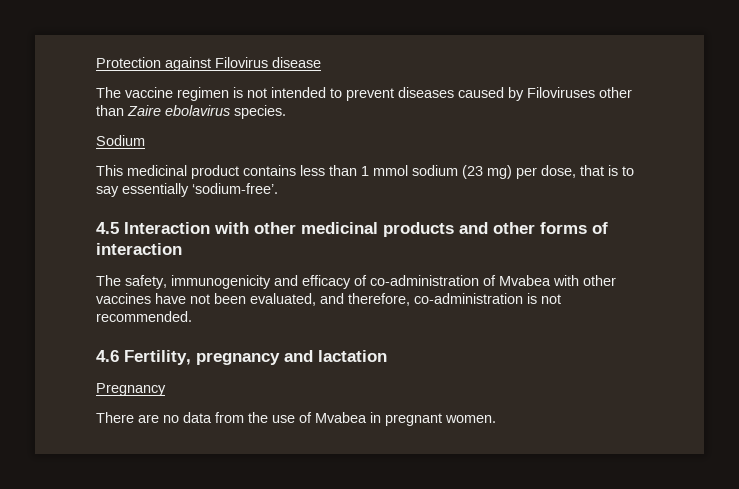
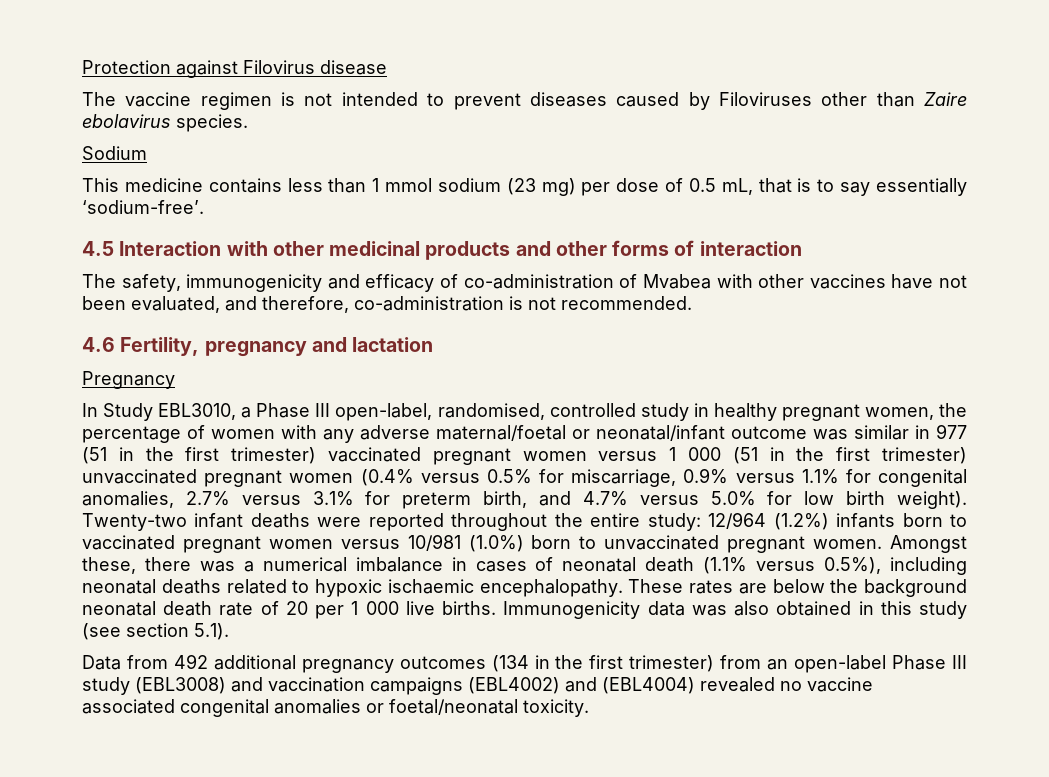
[127,165,239,179] medicinal product -> [124,178,203,192] medicine
[541,165,576,178] dose, -> [616,178,753,195] dose of 0.5 mL,
[96,412,496,426] There are no data from the use of Mvabea in pregnant women. -> [82,403,967,421] [82,424,967,443] [82,447,967,465] [82,468,967,487] [82,491,967,509] [82,512,967,531] [82,534,967,553] [82,557,968,575] [82,579,967,597] [82,601,968,619] [82,623,229,640] [82,654,967,673] [82,677,873,695] [82,699,589,717] In Study EBL3010, a Phase III open-label, randomised, controlled study in healthy pregnant women, the percentage of women with any adverse maternal/foetal or neonatal/infant outcome was similar in 977 (51 in the first trimester) vaccinated pregnant women versus 1 000 (51 in the first trimester) unvaccinated pregnant women (0.4% versus 0.5% for miscarriage, 0.9% versus 1.1% for congenital anomalies, 2.7% versus 3.1% for preterm birth, and 4.7% versus 5.0% for low birth weight). Twenty-two infant deaths were reported throughout the entire study: 12/964 (1.2%) infants born to vaccinated pregnant women versus 10/981 (1.0%) born to unvaccinated pregnant women. Amongst these, there was a numerical imbalance in cases of neonatal death (1.1% versus 0.5%), including neonatal deaths related to hypoxic ischaemic encephalopathy. These rates are below the background neonatal death rate of 20 per 1 000 live births. Immunogenicity data was also obtained in this study (see section 5.1). // Data from 492 additional pregnancy outcomes (134 in the first trimester) from an open-label Phase III study (EBL3008) and vaccination campaigns (EBL4002) and (EBL4004) revealed no vaccine associated congenital anomalies or foetal/neonatal toxicity.

